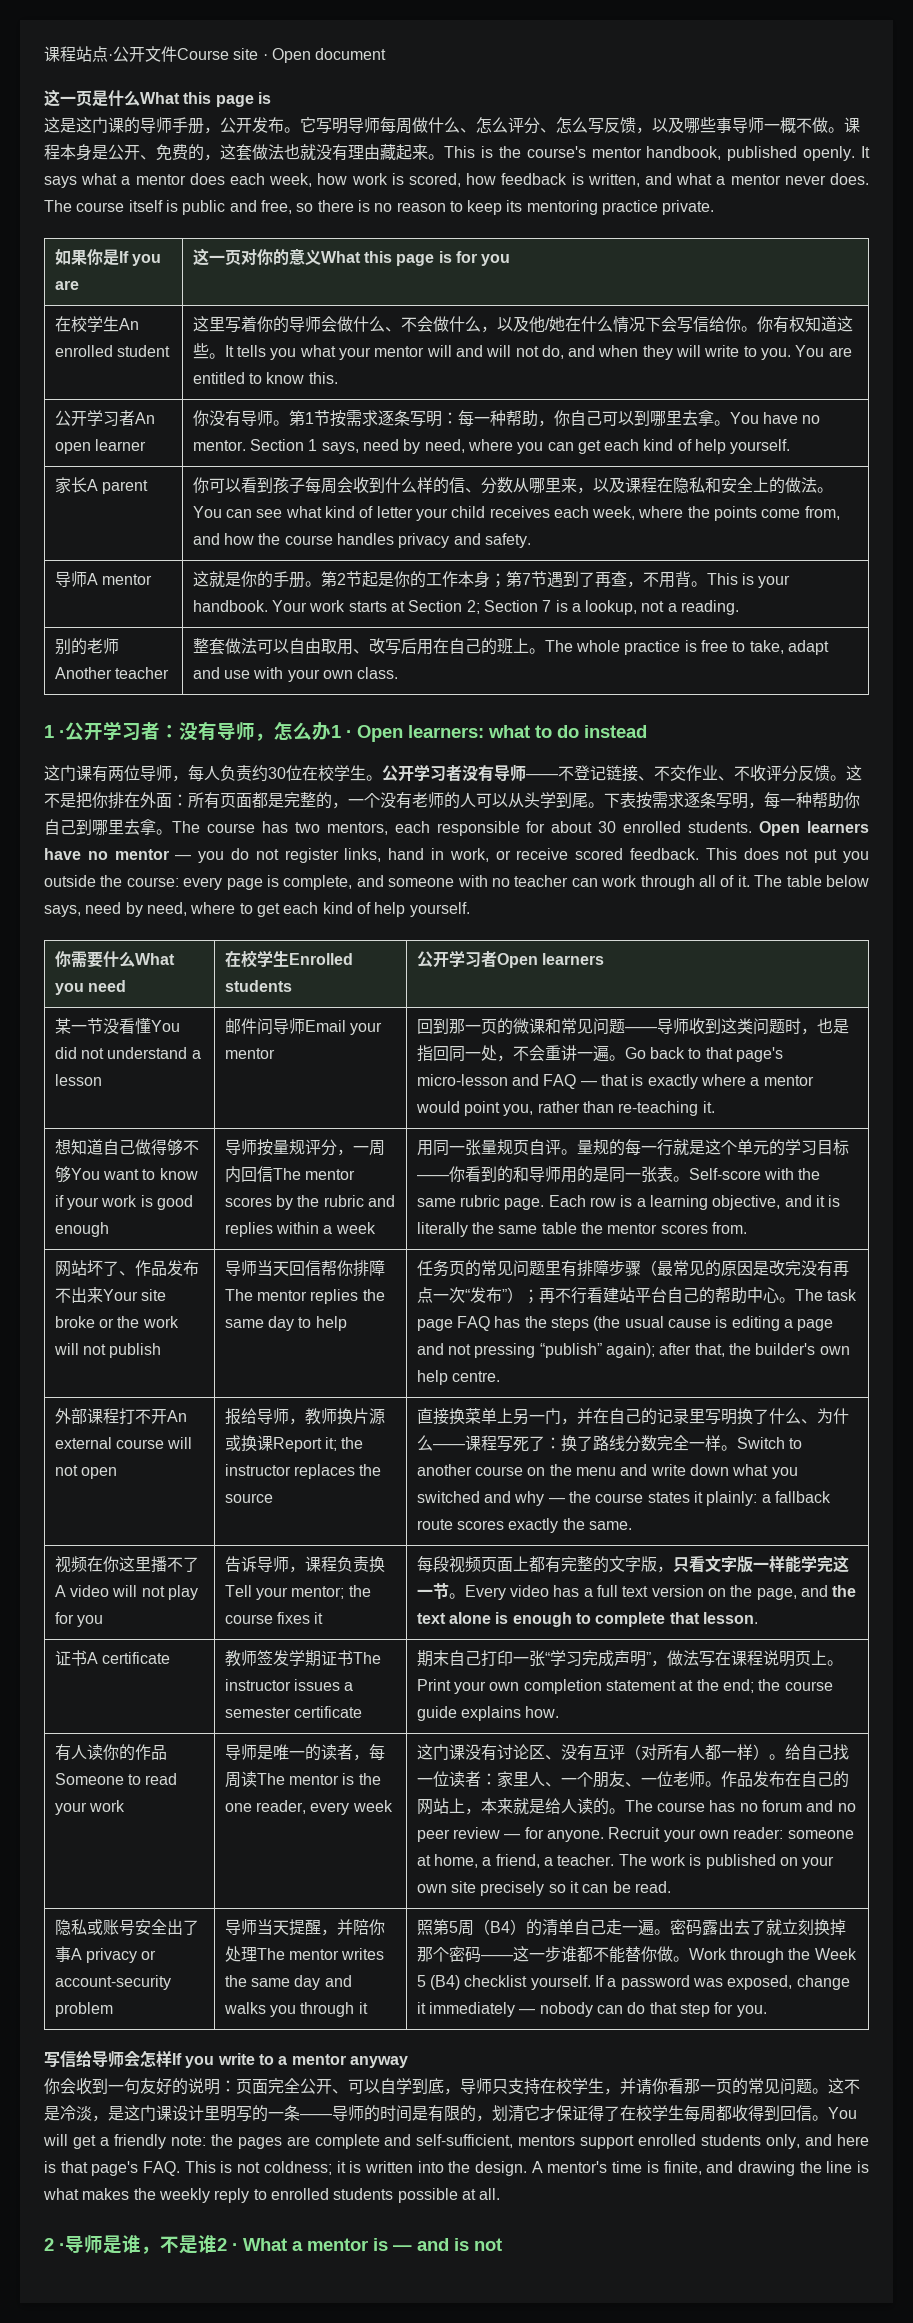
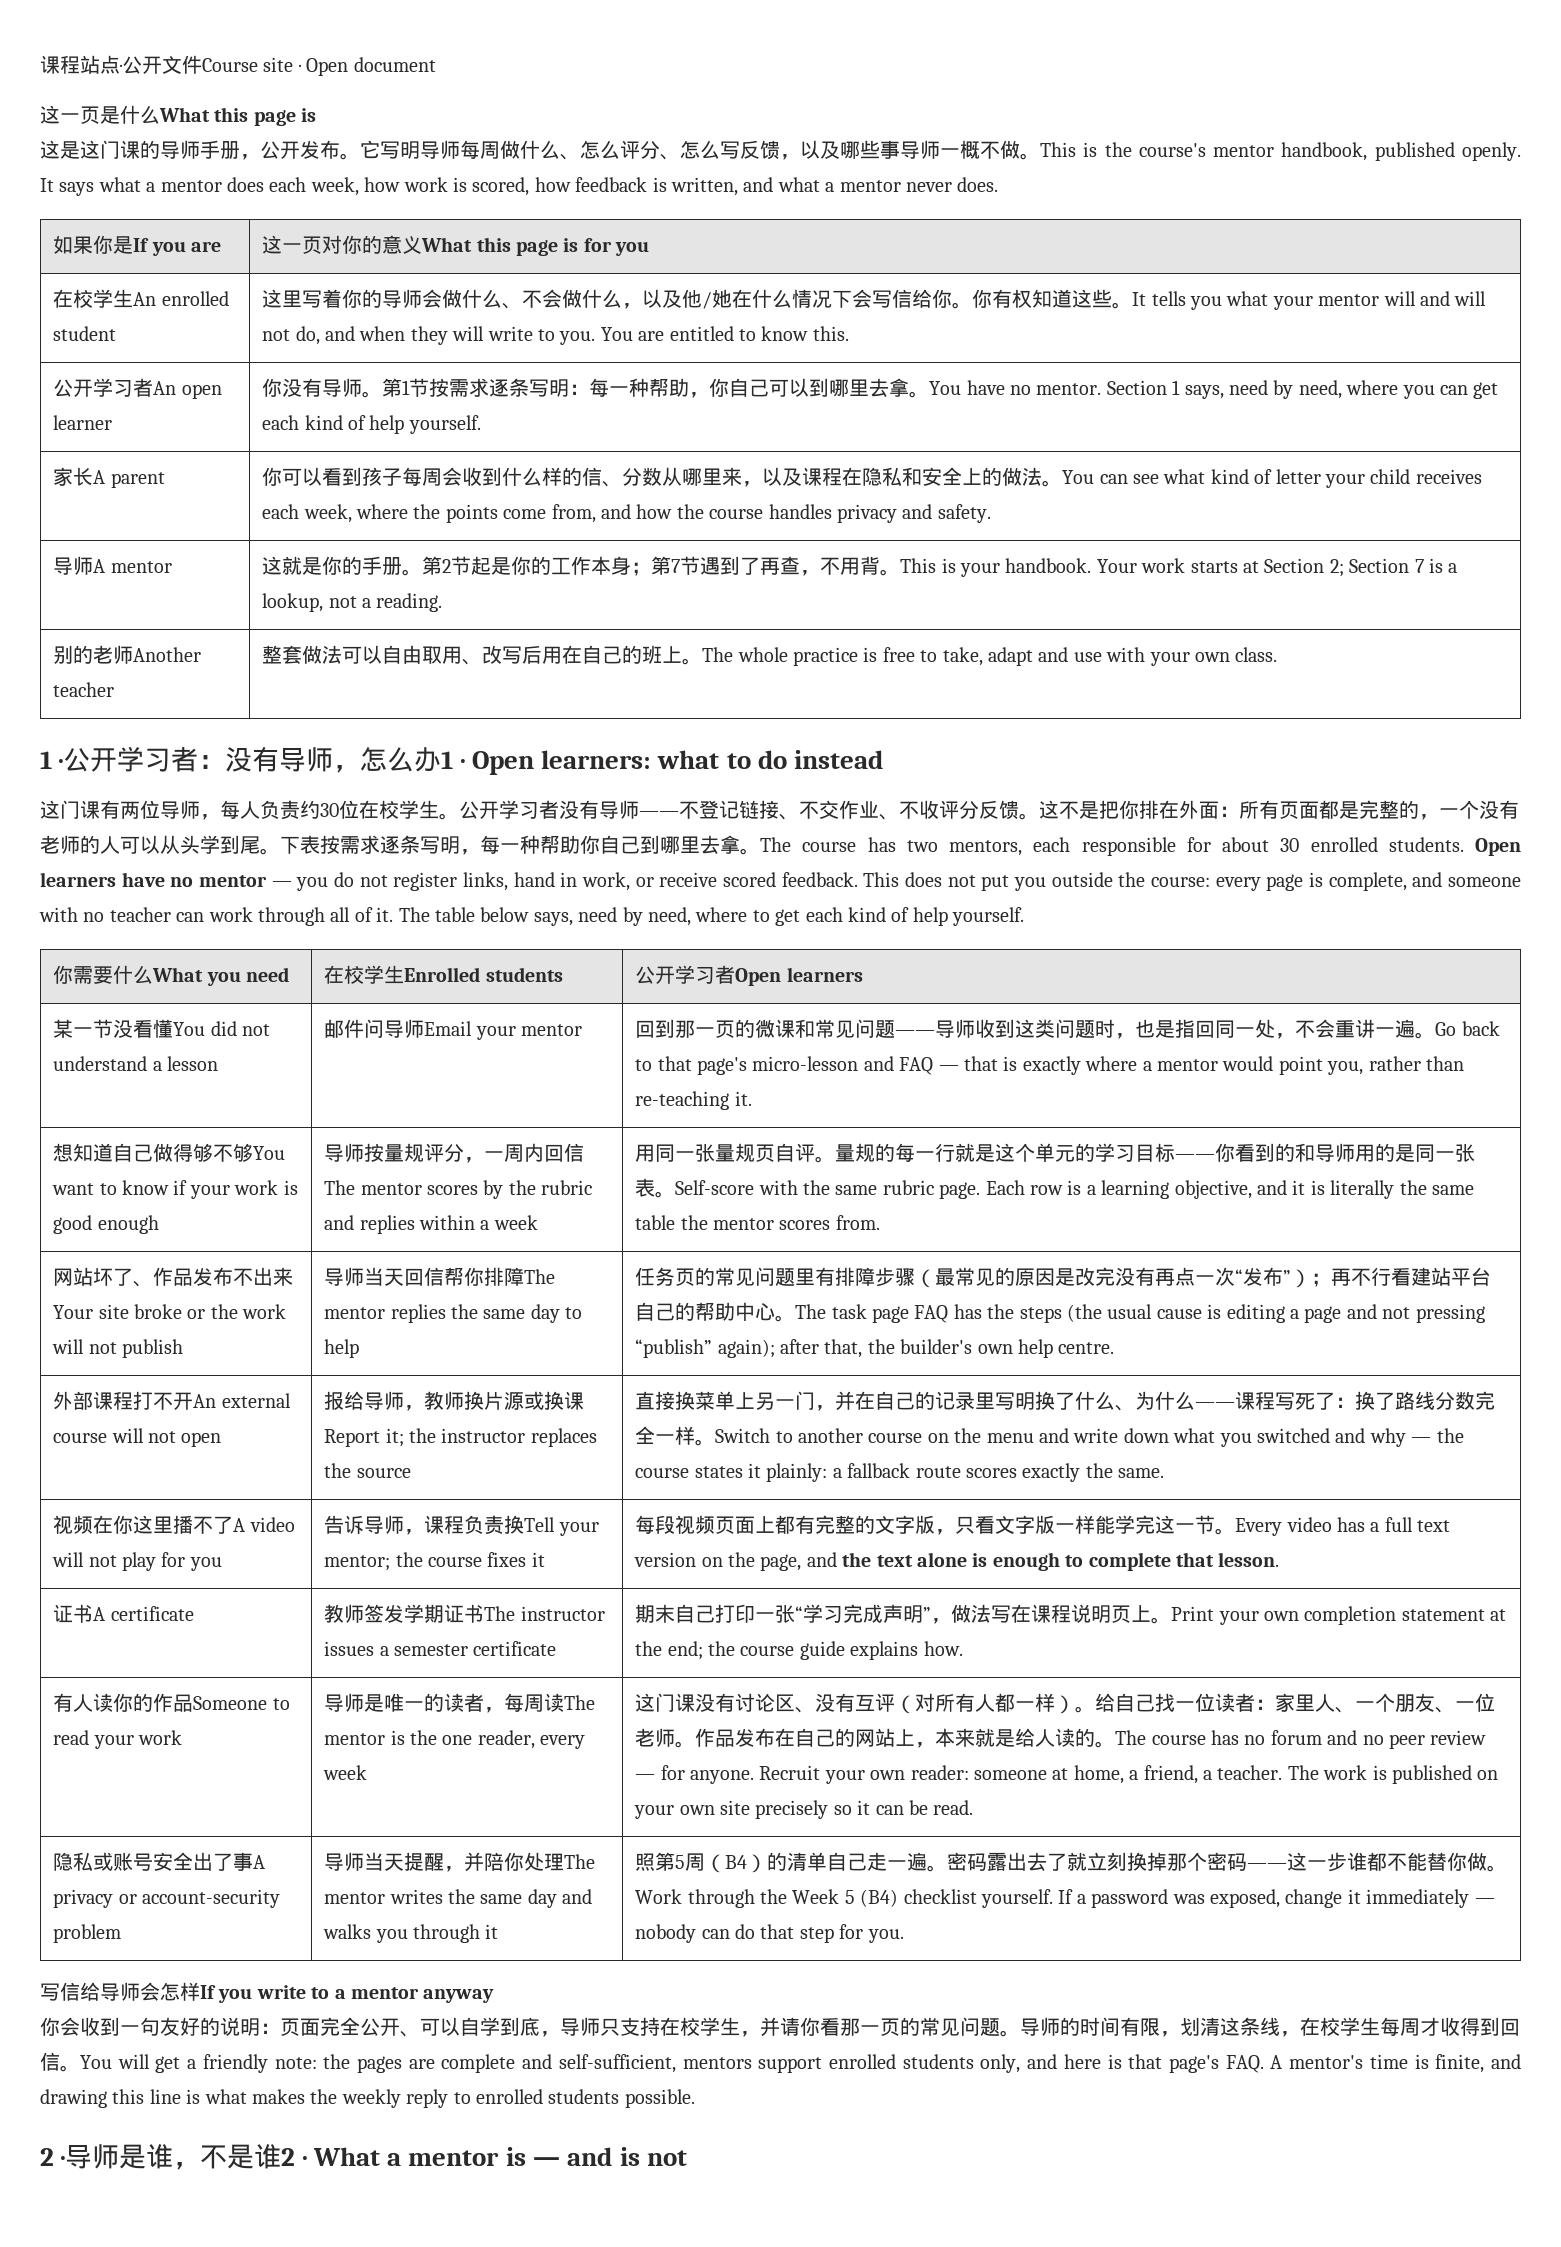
[844,117,860,133] [44,144,444,161] 课程本身是公开、免费的，这套做法也就没有理由藏起来。 -> (1040, 156) none
[44,200,715,215] The course itself is public and free, so there is no reason to keep its mentoring practice private. -> (999, 184) none
[828,2078,860,2094] [44,2105,620,2122] 这不是冷淡，是这门课设计里明写的一条——导师的时间是有限的，划清它才保证得了 -> [1020,2017,1300,2037] 导师的时间有限，划清这条线，
[716,2105,732,2121] 都 -> [1420,2017,1440,2036] 才
[184,2161,528,2176] This is not coldness; it is written into the design. -> (1264, 2064) none
[799,2161,822,2173] the -> [112,2089,145,2104] this
[397,2188,501,2203] possible at all. -> [624,2089,695,2108] possible.

